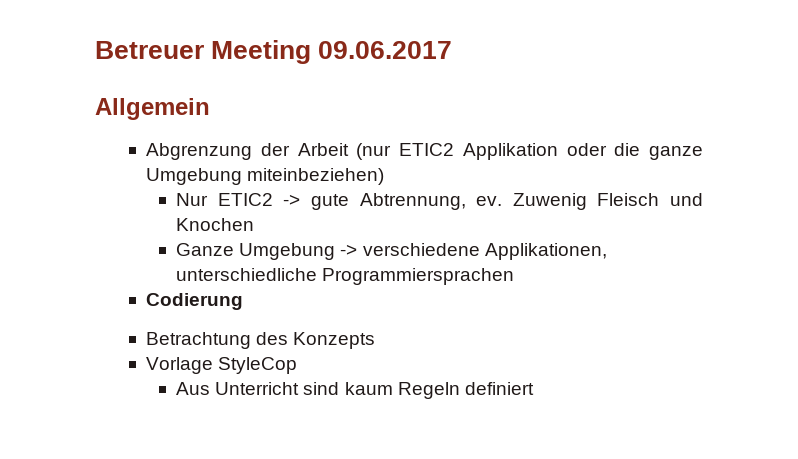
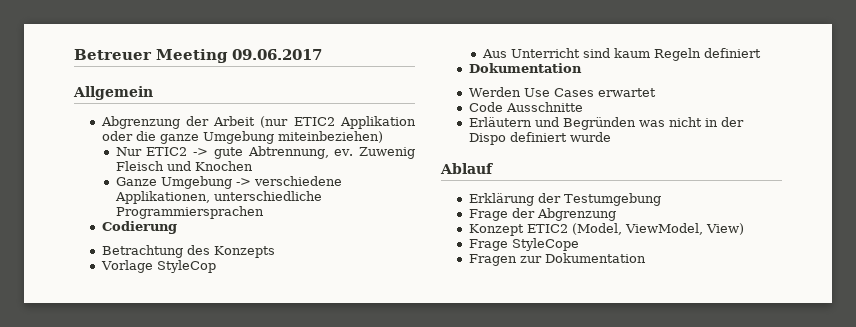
(534, 388) none -> [468,63,582,73] [468,87,656,97] [468,102,583,112] [468,117,744,130] [468,132,611,145] [440,163,493,174] [468,193,661,206] [468,208,616,221] [468,223,744,236] [468,238,579,251] [468,253,646,266] // Dokumentation // Werden Use Cases erwartet // Code Ausschnitte // Erläutern und Begründen was nicht in der Dispo definiert wurde // Ablauf // Erklärung der Testumgebung // Frage der Abgrenzung // Konzept ETIC2 (Model, ViewModel, View) // Frage StyleCope // Fragen zur Dokumentation

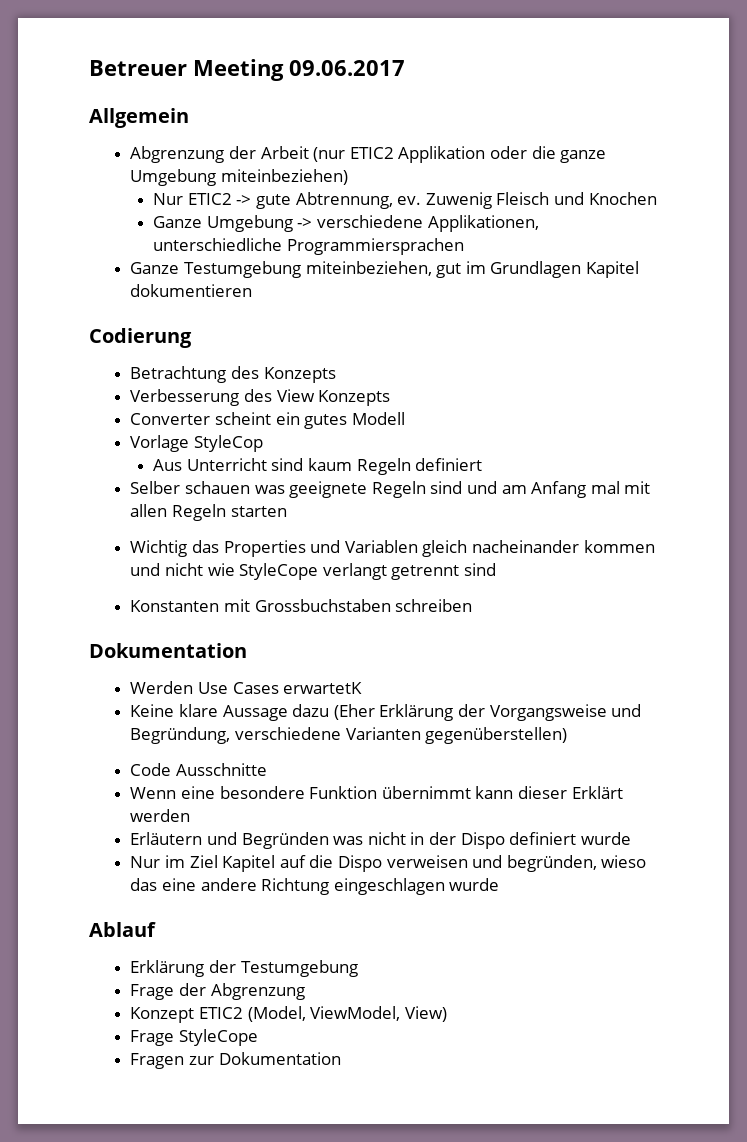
[101,221,177,234] [101,245,275,258] Codierung // Betrachtung des Konzepts -> [130,261,640,278] [130,284,253,297] [89,328,192,348] [130,366,336,383] [130,389,391,406] [130,412,405,429] Ganze Testumgebung miteinbeziehen, gut im Grundlagen Kapitel dokumentieren // Codierung // Betrachtung des Konzepts // Verbesserung des View Konzepts // Converter scheint ein gutes Modell
[468,63,582,73] [468,87,656,97] [468,102,583,112] Dokumentation // Werden Use Cases erwartet // Code Ausschnitte -> [130,481,651,498] [130,504,287,521] [130,540,655,557] [130,563,497,580] [130,599,473,612] [89,643,247,658] [130,681,363,694] [130,704,642,721] [130,727,568,744] [130,763,268,776] [130,786,623,799] [130,809,191,822] Selber schauen was geeignete Regeln sind und am Anfang mal mit allen Regeln starten // Wichtig das Properties und Variablen gleich nacheinander kommen und nicht wie StyleCope verlangt getrennt sind // Konstanten mit Grossbuchstaben schreiben // Dokumentation // Werden Use Cases erwartetK // Keine klare Aussage dazu (Eher Erklärung der Vorgangsweise und Begründung, verschiedene Varianten gegenüberstellen) // Code Ausschnitte // Wenn eine besondere Funktion übernimmt kann dieser Erklärt werden
(611, 137) none -> [130,855,647,872] [130,878,500,895] // Nur im Ziel Kapitel auf die Dispo verweisen und begründen, wieso das eine andere Richtung eingeschlagen wurde

